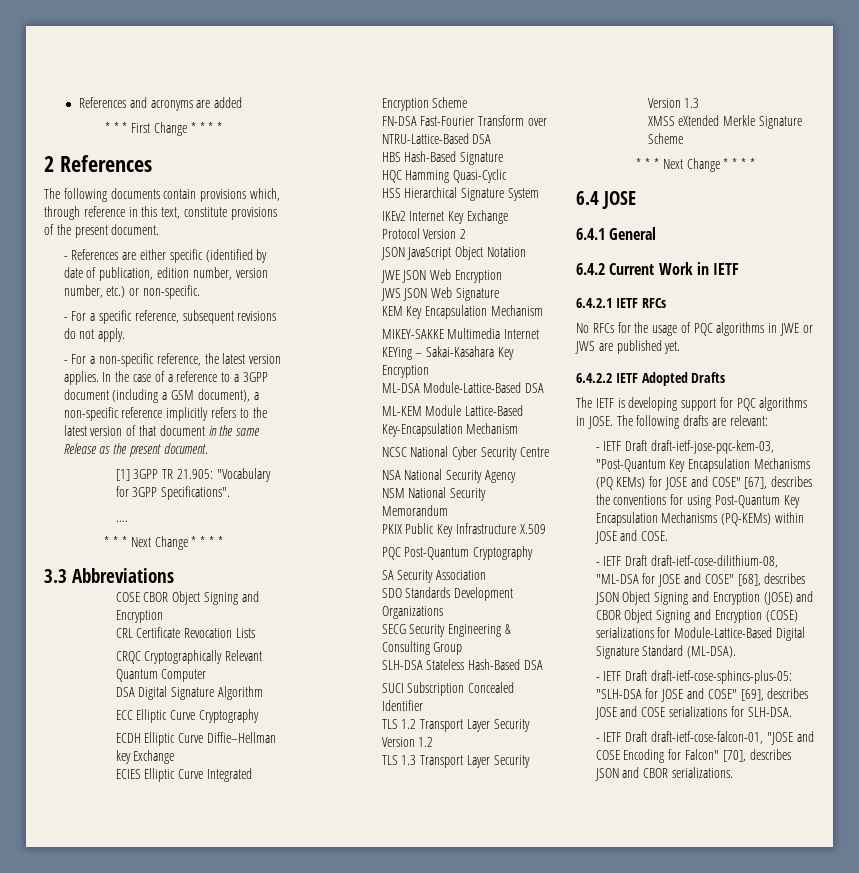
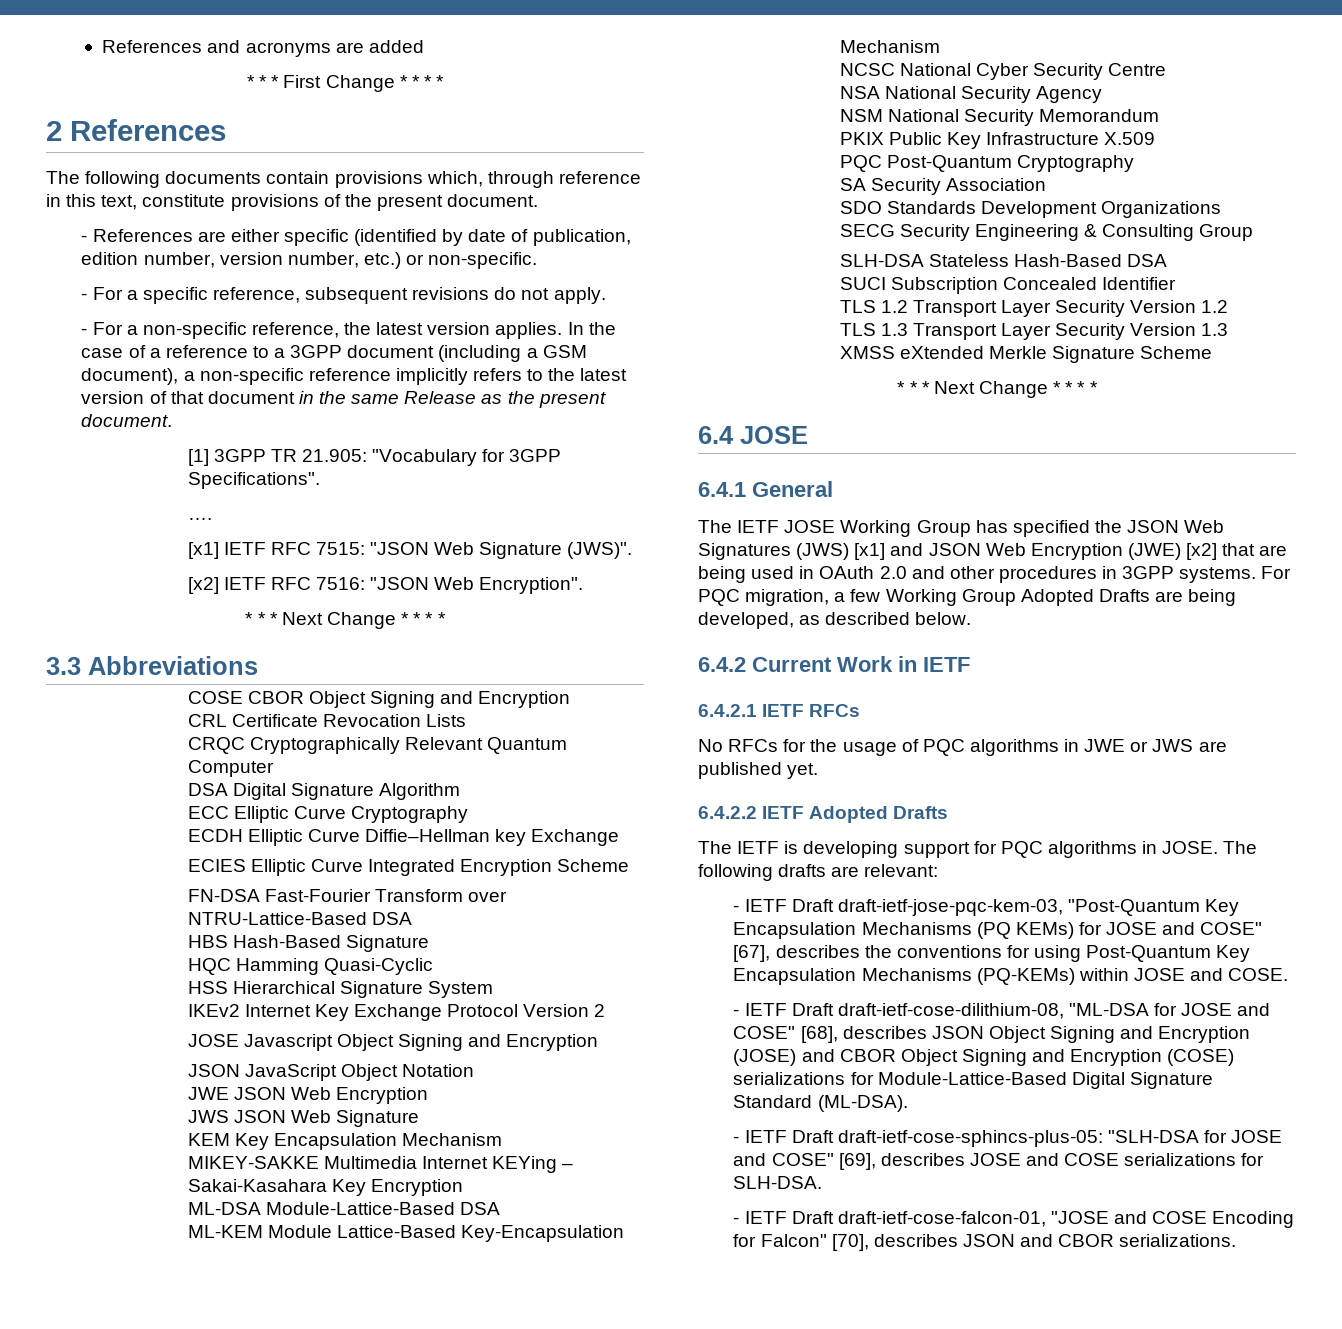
(128, 521) none -> [187,542,633,559] [187,577,584,594] // [x1] IETF RFC 7515: "JSON Web Signature (JWS)". // [x2] IETF RFC 7516: "JSON Web Encryption".
(467, 234) none -> [187,1034,599,1051] // JOSE Javascript Object Signing and Encryption
(657, 233) none -> [698,520,1225,537] [698,543,1288,560] [698,566,1292,583] [698,589,1237,606] [698,612,972,629] // The IETF JOSE Working Group has specified the JSON Web Signatures (JWS) [x1] and JSON Web Encryption (JWE) [x2] that are being used in OAuth 2.0 and other procedures in 3GPP systems. For PQC migration, a few Working Group Adopted Drafts are being developed, as described below.

